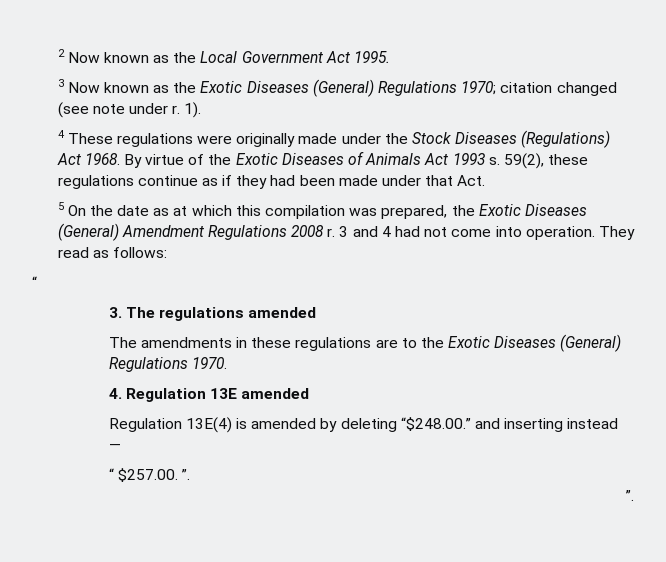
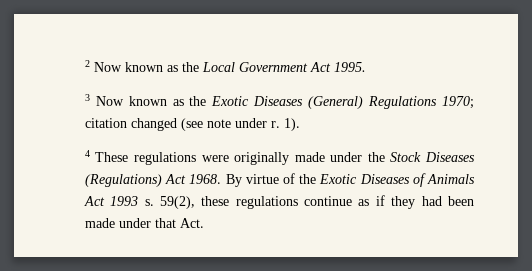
[57,202,587,219] [57,223,635,241] [57,247,167,258] [32,276,37,288] [108,307,317,321] [108,334,622,352] [108,357,227,372] [108,388,310,402] [108,417,619,433] [108,444,121,450] [108,468,190,482] [625,490,634,501] // 5 On the date as at which this compilation was prepared, the Exotic Diseases (General) Amendment Regulations 2008 r. 3 and 4 had not come into operation. They read as follows: // “ // 3. The regulations amended // The amendments in these regulations are to the Exotic Diseases (General) Regulations 1970. // 4. Regulation 13E amended // Regulation 13E(4) is amended by deleting “$248.00.” and inserting instead — // “ $257.00. ”. // ”. -> (204, 223) none

